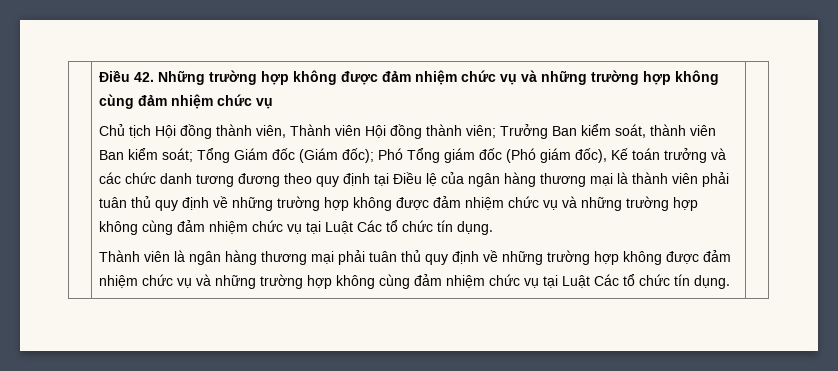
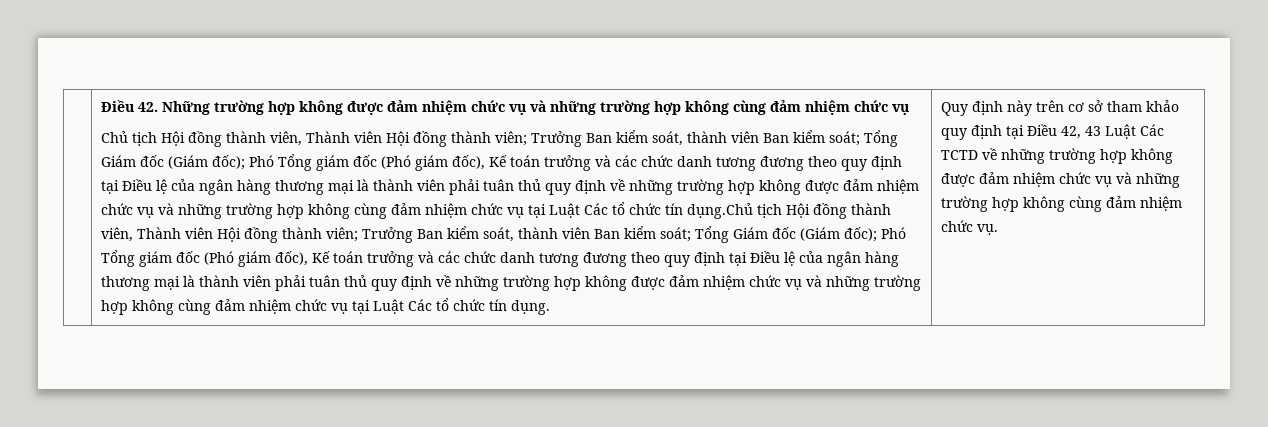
[457,221,494,235] [99,250,335,265] dụng. // Thành viên là ngân hàng thương mại -> [687,203,892,219] [101,226,907,243] [101,250,900,267] [101,275,272,291] dụng.Chủ tịch Hội đồng thành viên, Thành viên Hội đồng thành viên; Trưởng Ban kiểm soát, thành viên Ban kiểm soát; Tổng Giám đốc (Giám đốc); Phó Tổng giám đốc (Phó giám đốc), Kế toán trưởng và các chức danh tương đương theo quy định tại Điều lệ của ngân hàng thương mại là thành viên
(731, 282) none -> [941,100,1180,116] [941,124,1165,140] [941,148,1174,164] [941,172,1181,188] [941,196,1183,212] [941,220,999,235] Quy định này trên cơ sở tham khảo quy định tại Điều 42, 43 Luật Các TCTD về những trường hợp không được đảm nhiệm chức vụ và những trường hợp không cùng đảm nhiệm chức vụ.

